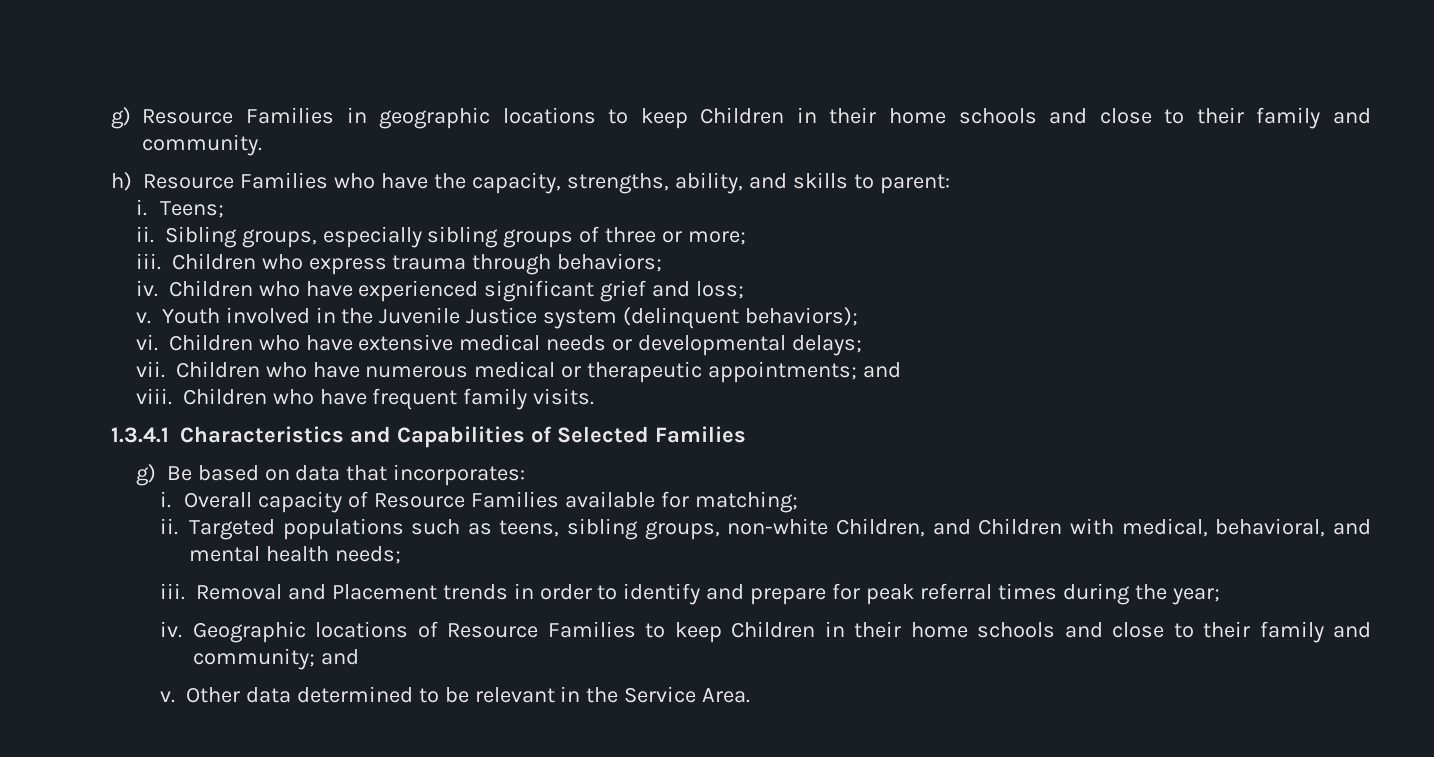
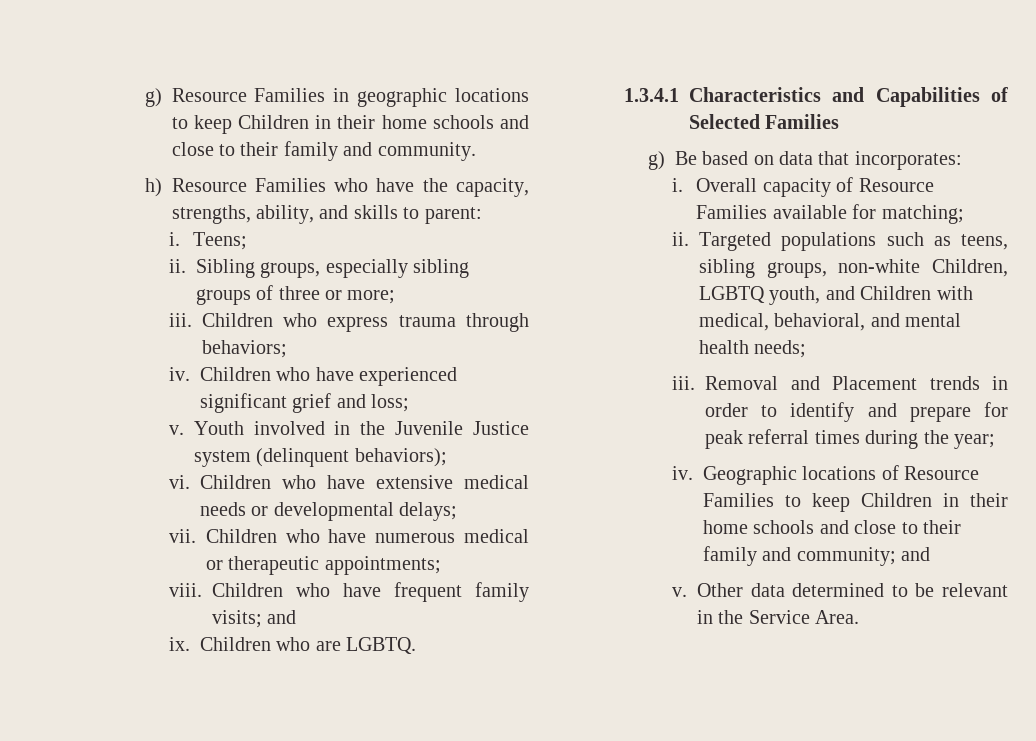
[863,362,902,378] and -> (441, 565) none
[533,388,595,405] visits. -> [211,610,297,628] [168,637,417,654] visits; and // ix. Children who are LGBTQ.
(926, 527) none -> [699,286,821,305] LGBTQ youth,

